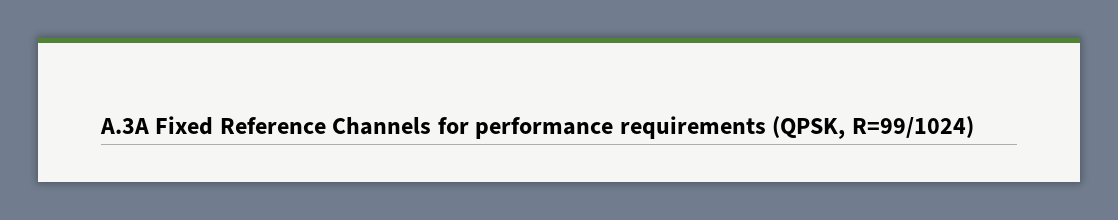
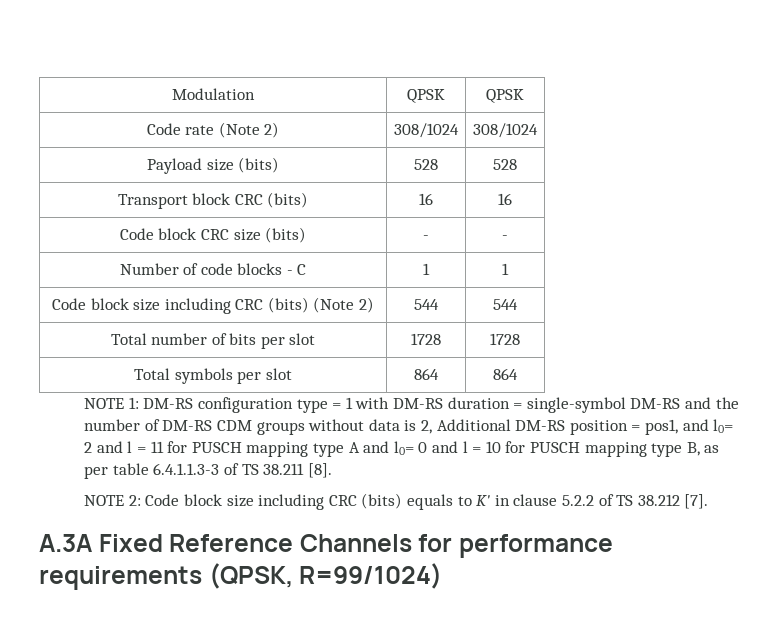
(100, 126) none -> [172,88,255,100] [407,89,445,103] [486,89,524,103] [146,122,280,138] [394,123,459,138] [473,123,538,138] [146,157,280,174] [414,159,438,170] [493,159,517,170] [117,192,309,209] [419,193,433,205] [498,193,512,205] [119,227,307,243] [423,235,429,240] [502,235,508,240] [119,263,307,275] [423,263,430,275] [502,263,509,275] [51,297,375,314] [414,299,439,310] [493,299,518,310] [110,333,316,349] [411,333,441,345] [490,333,520,345] [134,368,292,384] [414,368,439,380] [493,368,518,380] [84,397,739,413] [84,419,734,435] [84,441,720,457] [84,463,332,479] [84,493,709,510] Modulation | QPSK | QPSK // Code rate (Note 2) | 308/1024 | 308/1024 // Payload size (bits) | 528 | 528 // Transport block CRC (bits) | 16 | 16 // Code block CRC size (bits) | - | - // Number of code blocks - C | 1 | 1 // Code block size including CRC (bits) (Note 2) | 544 | 544 // Total number of bits per slot | 1728 | 1728 // Total symbols per slot | 864 | 864 // NOTE 1: DM-RS configuration type = 1 with DM-RS duration = single-symbol DM-RS and the number of DM-RS CDM groups without data is 2, Additional DM-RS position = pos1, and l0= 2 and l = 11 for PUSCH mapping type A and l0= 0 and l = 10 for PUSCH mapping type B, as per table 6.4.1.1.3-3 of TS 38.211 [8]. // NOTE 2: Code block size including CRC (bits) equals to K' in clause 5.2.2 of TS 38.212 [7]. //

